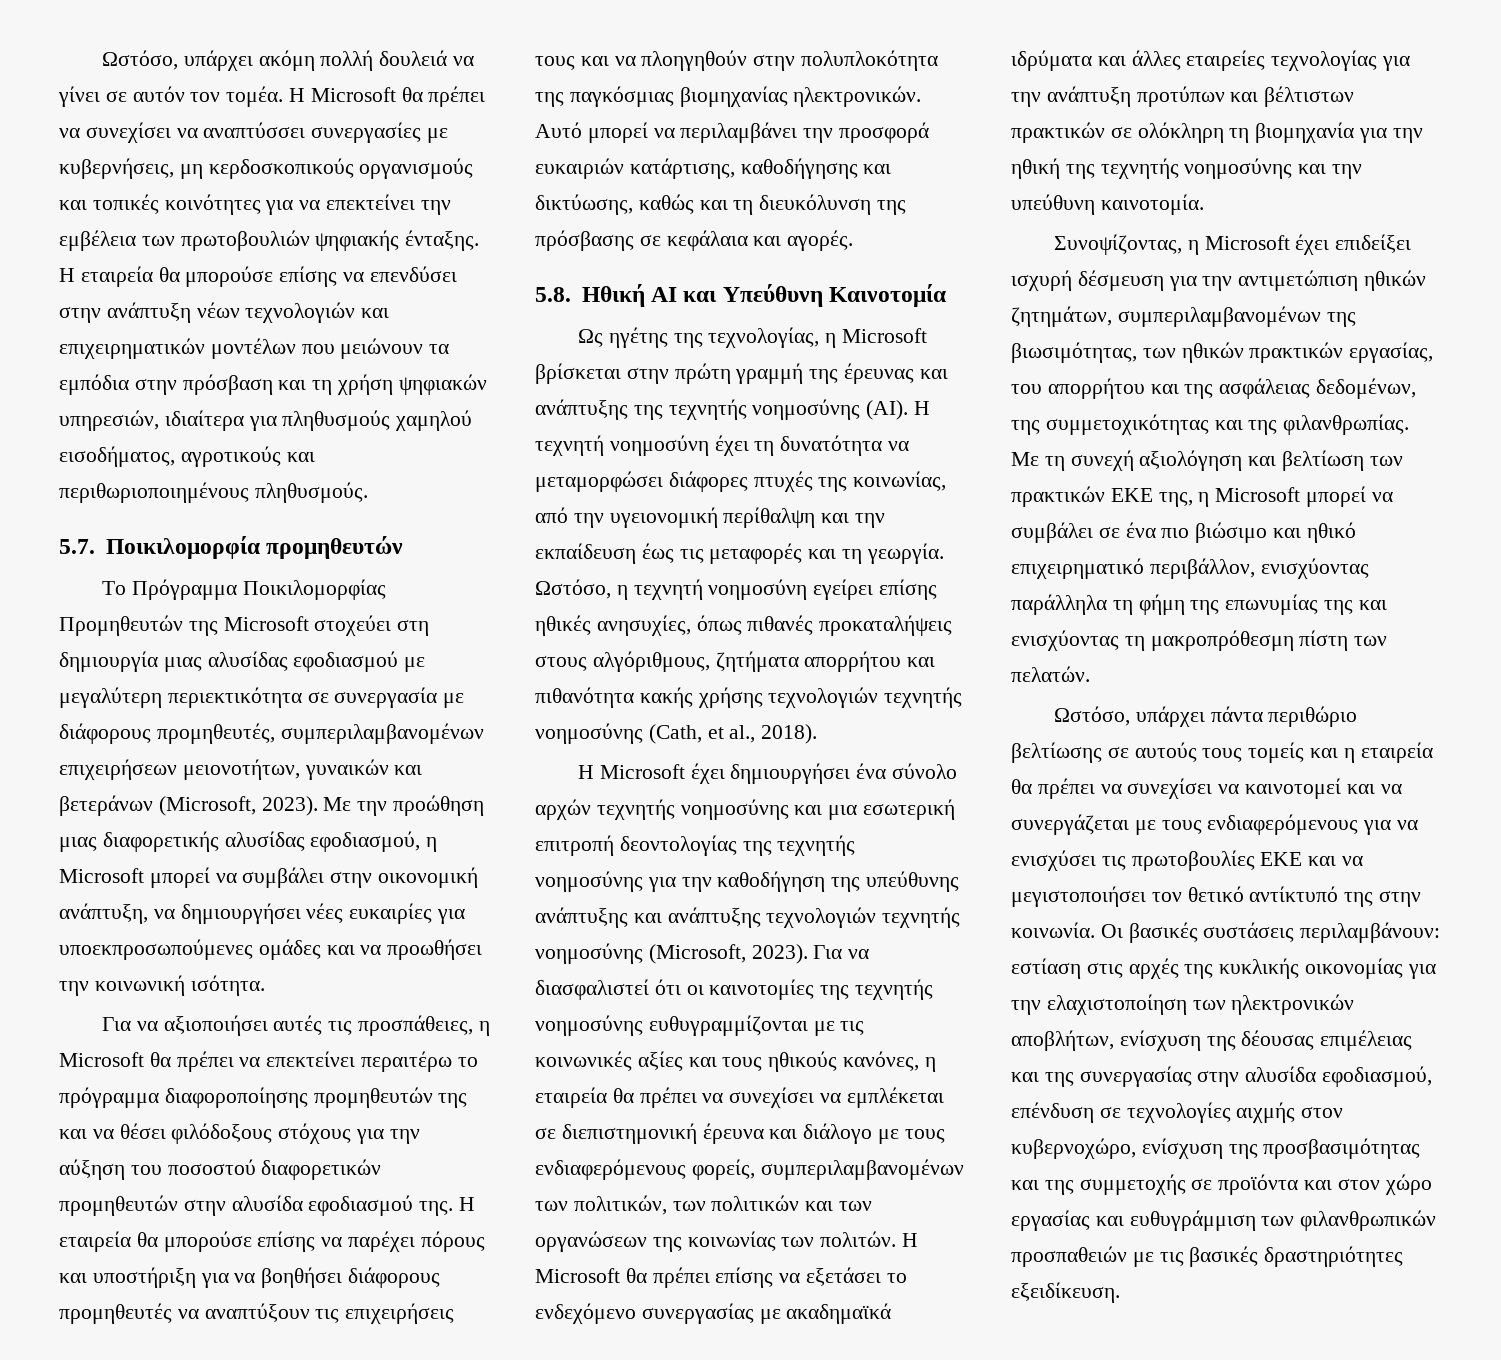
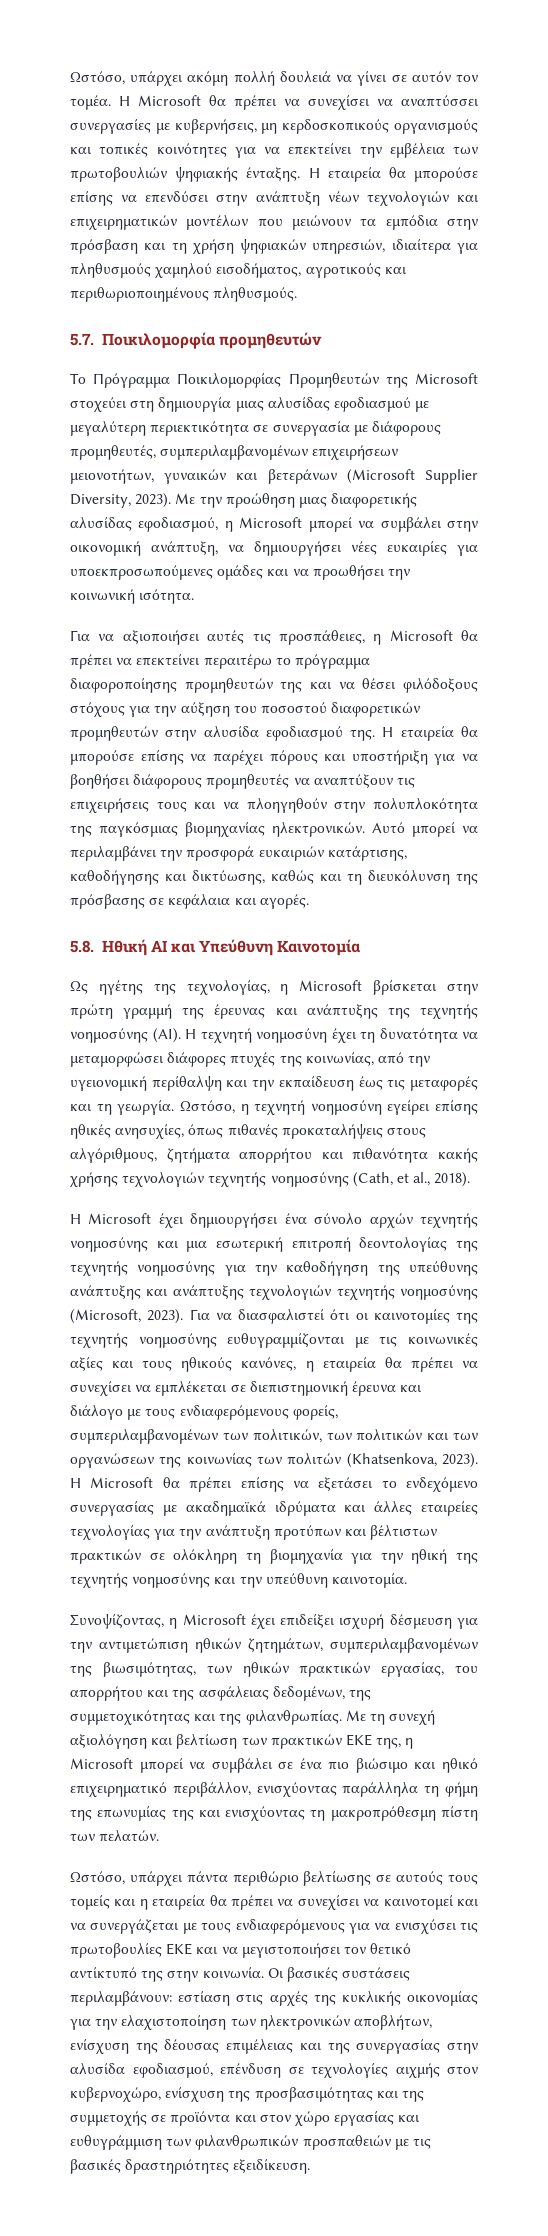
[158,796,256,816] (Microsoft, -> [346,469,478,484] [70,494,131,508] (Microsoft Supplier Diversity,
[820,1231,897,1247] πολιτών. -> [287,1453,478,1468] πολιτών (Khatsenkova, 2023).

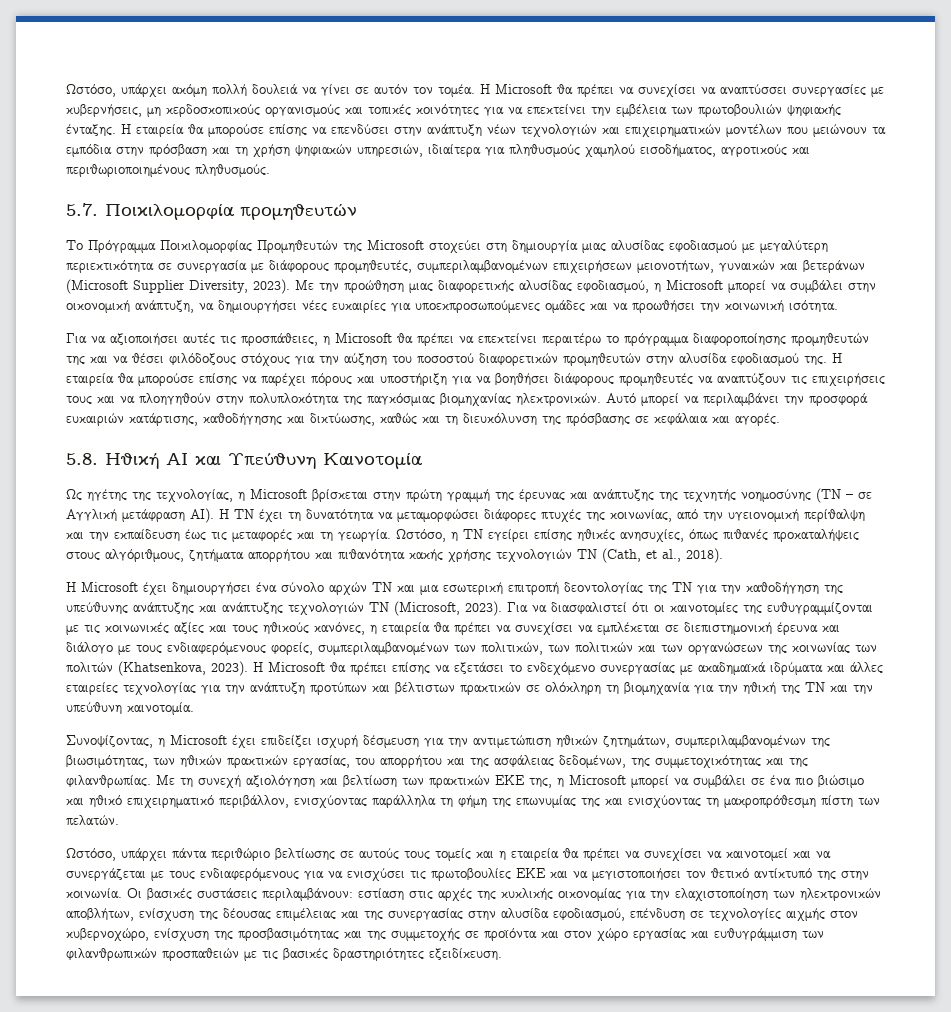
[152,1028,327,1043] (AI). Η τεχνητή νοημοσύνη -> [816,488,872,503] [66,508,254,523] (ΤΝ – σε Αγγλική μετάφραση AI). Η ΤΝ
[254,1100,382,1115] τεχνητή νοημοσύνη -> [463,529,483,539] ΤΝ
[208,1172,349,1187] τεχνητής νοημοσύνης -> [577,549,597,559] ΤΝ
[420,1213,478,1228] [70,1237,148,1252] τεχνητής νοημοσύνης -> [372,582,392,592] ΤΝ
[70,1261,216,1276] τεχνητής νοημοσύνης -> [672,582,692,592] ΤΝ
[336,1285,478,1300] τεχνητής νοημοσύνης -> [369,602,389,612] ΤΝ
[70,1333,217,1348] τεχνητής νοημοσύνης -> (762, 609) none
[70,1573,211,1588] τεχνητής νοημοσύνης -> [805,682,825,692] ΤΝ

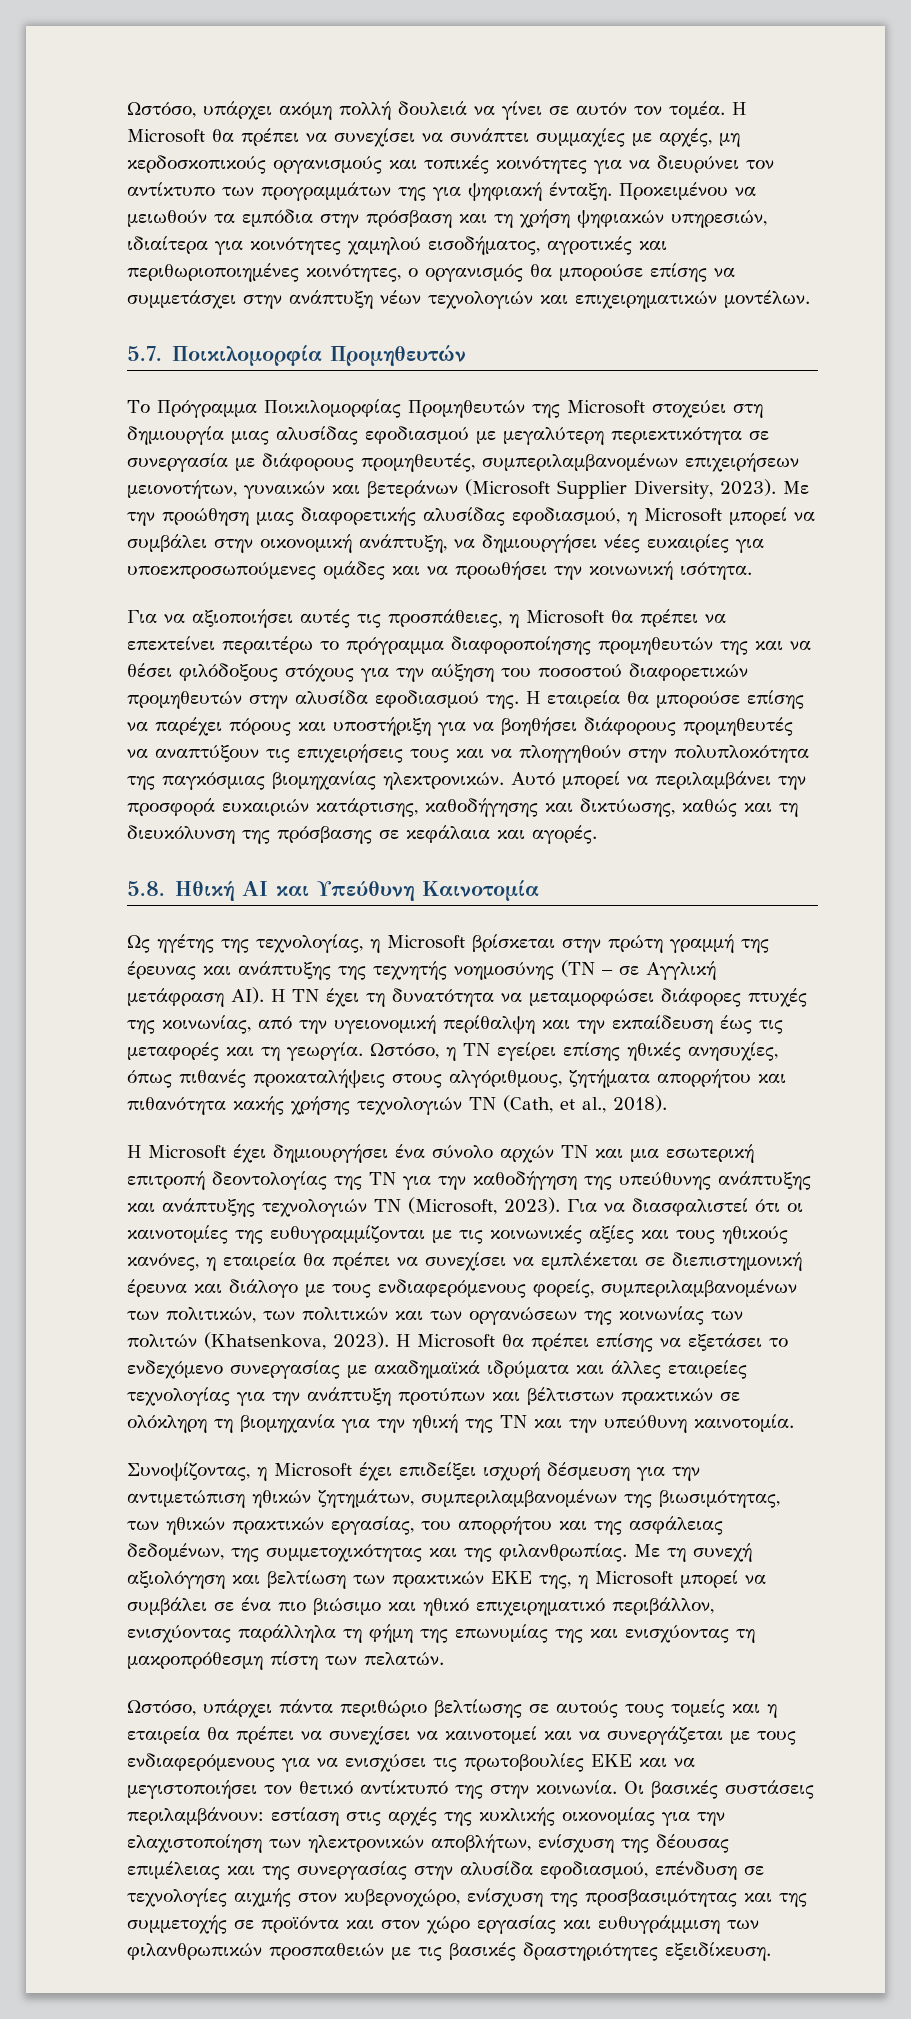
[720,84,884,97] [66,104,142,117] αναπτύσσει συνεργασίες με κυβερνήσεις, -> [450,128,712,147] συνάπτει συμμαχίες με αρχές,
[527,104,841,117] [66,124,867,137] επεκτείνει την εμβέλεια των πρωτοβουλιών ψηφιακής ένταξης. Η εταιρεία θα μπορούσε επίσης να επενδύσει στην ανάπτυξη νέων τεχνολογιών και επιχειρηματικών μοντέλων που μειώνουν -> [657,155,774,173] [127,182,756,201] [127,210,207,227] διευρύνει τον αντίκτυπο των προγραμμάτων της για ψηφιακή ένταξη. Προκειμένου να μειωθούν
[509,144,580,157] πληθυσμούς -> [250,237,341,255] κοινότητες
[721,144,810,157] [66,164,270,177] αγροτικούς και περιθωριοποιημένους πληθυσμούς. -> [547,236,667,255] [127,263,735,282] [127,290,810,309] αγροτικές και περιθωριοποιημένες κοινότητες, ο οργανισμός θα μπορούσε επίσης να συμμετάσχει στην ανάπτυξη νέων τεχνολογιών και επιχειρηματικών μοντέλων.
[240,204,357,220] προμηθευτών -> [329,345,466,366] Προμηθευτών

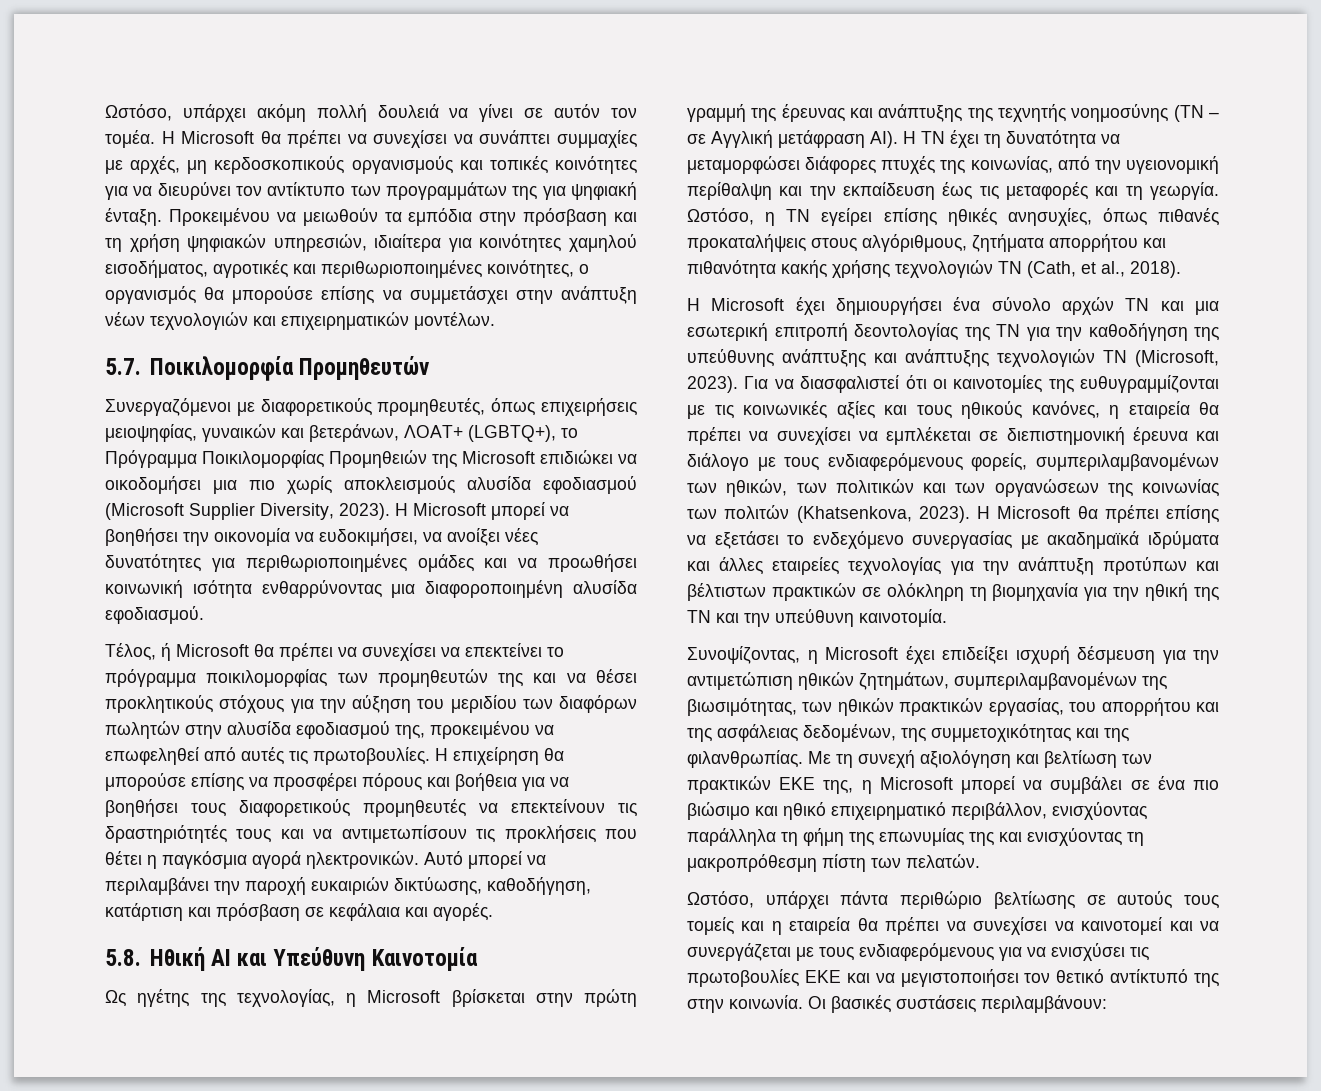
[127,400,150,413] Το -> [105,398,637,416] [105,424,578,442] Συνεργαζόμενοι με διαφορετικούς προμηθευτές, όπως επιχειρήσεις μειοψηφίας, γυναικών και βετεράνων, ΛΟΑΤ+ (LGBTQ+), το
[407,400,525,418] Προμηθευτών -> [329,450,427,468] Προμηθειών
[651,400,763,418] [127,426,769,445] [127,453,799,472] [127,479,809,499] [127,507,815,526] [127,534,764,553] [127,561,752,580] [127,609,726,628] [127,636,591,655] στοχεύει στη δημιουργία μιας αλυσίδας εφοδιασμού με μεγαλύτερη περιεκτικότητα σε συνεργασία με διάφορους προμηθευτές, συμπεριλαμβανομένων επιχειρήσεων μειονοτήτων, γυναικών και βετεράνων (Microsoft Supplier Diversity, 2023). Με την προώθηση μιας διαφορετικής αλυσίδας εφοδιασμού, η Microsoft μπορεί να συμβάλει στην οικονομική ανάπτυξη, να δημιουργήσει νέες ευκαιρίες για υποεκπροσωπούμενες ομάδες και να προωθήσει την κοινωνική ισότητα. // Για να αξιοποιήσει αυτές τις προσπάθειες, η Microsoft θα πρέπει να επεκτείνει περαιτέρω το πρόγραμμα διαφοροποίησης -> [540,450,637,464] [105,476,637,494] [105,502,569,520] [105,528,538,546] [105,554,637,572] [105,580,637,598] [105,606,204,624] [105,643,564,661] [105,669,368,687] επιδιώκει να οικοδομήσει μια πιο χωρίς αποκλεισμούς αλυσίδα εφοδιασμού (Microsoft Supplier Diversity, 2023). Η Microsoft μπορεί να βοηθήσει την οικονομία να ευδοκιμήσει, να ανοίξει νέες δυνατότητες για περιθωριοποιημένες ομάδες και να προωθήσει κοινωνική ισότητα ενθαρρύνοντας μια διαφοροποιημένη αλυσίδα εφοδιασμού. // Τέλος, ή Microsoft θα πρέπει να συνεχίσει να επεκτείνει το πρόγραμμα ποικιλομορφίας των
[179,663,278,682] φιλόδοξους -> [105,695,213,713] προκλητικούς
[538,663,748,681] [127,690,804,709] [127,717,222,736] ποσοστού διαφορετικών προμηθευτών στην αλυσίδα εφοδιασμού της. Η εταιρεία θα μπορούσε επίσης να παρέχει -> [450,695,637,713] [105,721,554,739] [105,747,564,765] [105,773,357,791] μεριδίου των διαφόρων πωλητών στην αλυσίδα εφοδιασμού της, προκειμένου να επωφεληθεί από αυτές τις πρωτοβουλίες. Η επιχείρηση θα μπορούσε επίσης να προσφέρει
[333,717,431,736] υποστήριξη -> [455,773,517,791] βοήθεια
[584,717,793,736] [127,744,809,763] [127,771,376,790] διάφορους προμηθευτές να αναπτύξουν τις επιχειρήσεις τους και να πλοηγηθούν στην πολυπλοκότητα της παγκόσμιας βιομηχανίας -> [191,799,637,817] [105,825,637,843] [105,851,301,869] τους διαφορετικούς προμηθευτές να επεκτείνουν τις δραστηριότητές τους και να αντιμετωπίσουν τις προκλήσεις που θέτει η παγκόσμια αγορά
[127,798,798,817] [127,825,372,844] προσφορά ευκαιριών κατάρτισης, καθοδήγησης και δικτύωσης, καθώς και τη διευκόλυνση της πρόσβασης -> [245,877,591,895] [105,903,300,921] παροχή ευκαιριών δικτύωσης, καθοδήγηση, κατάρτιση και πρόσβαση
[166,1307,256,1323] πολιτικών, -> [726,479,788,497] ηθικών,
[271,1807,725,1826] [127,1834,729,1853] [127,1861,764,1880] [127,1888,807,1907] [127,1915,759,1934] [127,1942,771,1961] εστίαση στις αρχές της κυκλικής οικονομίας για την ελαχιστοποίηση των ηλεκτρονικών αποβλήτων, ενίσχυση της δέουσας επιμέλειας και της συνεργασίας στην αλυσίδα εφοδιασμού, επένδυση σε τεχνολογίες αιχμής στον κυβερνοχώρο, ενίσχυση της προσβασιμότητας και της συμμετοχής σε προϊόντα και στον χώρο εργασίας και ευθυγράμμιση των φιλανθρωπικών προσπαθειών με τις βασικές δραστηριότητες εξειδίκευση. -> (1107, 1004) none

